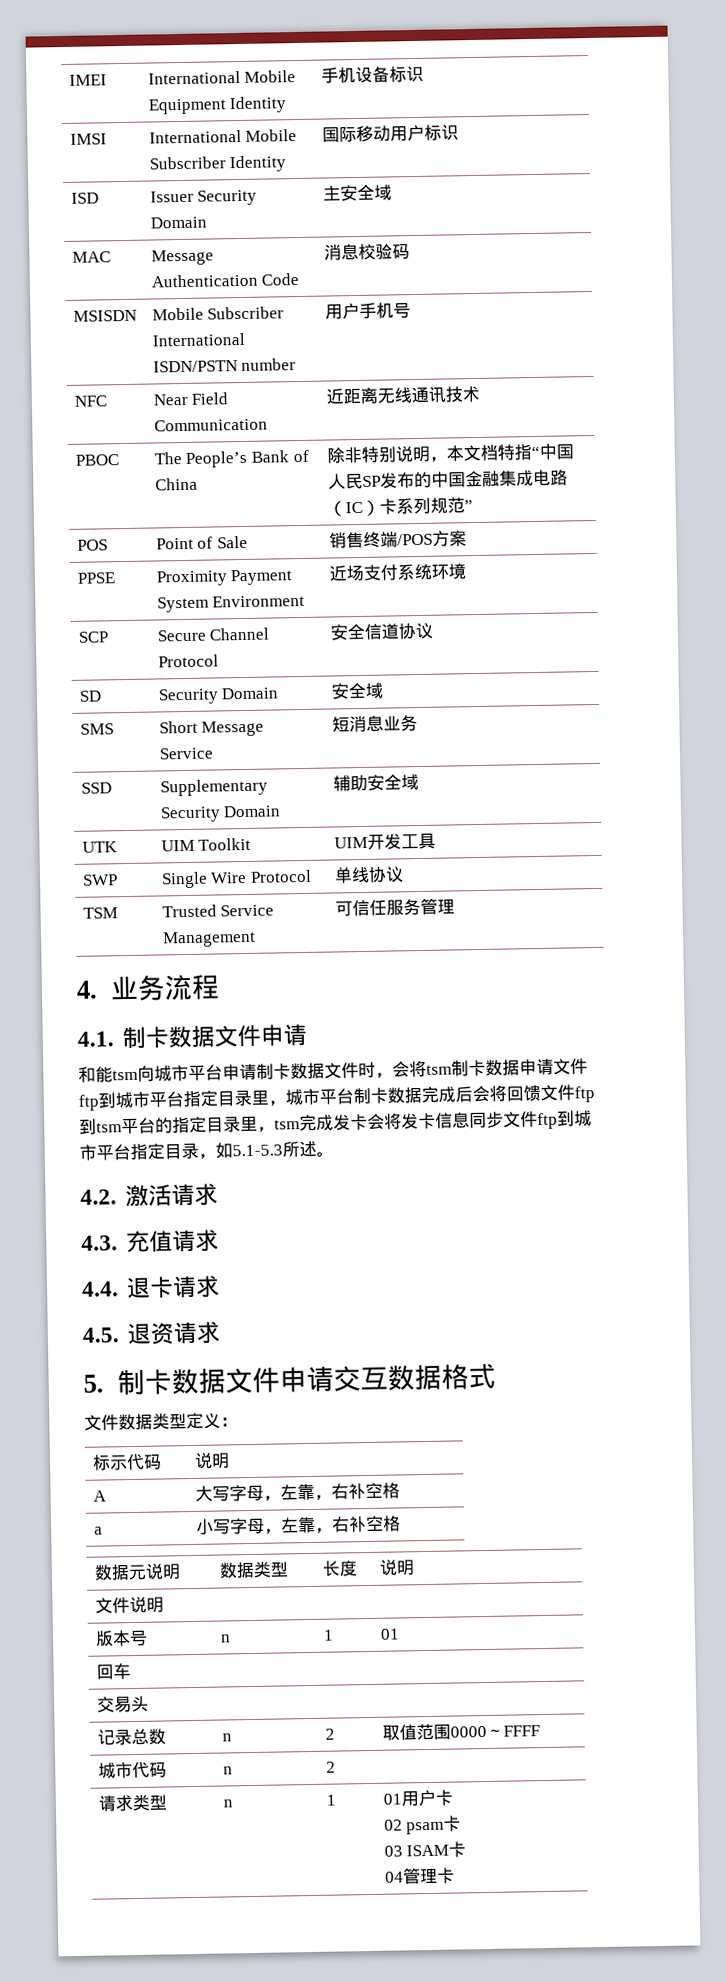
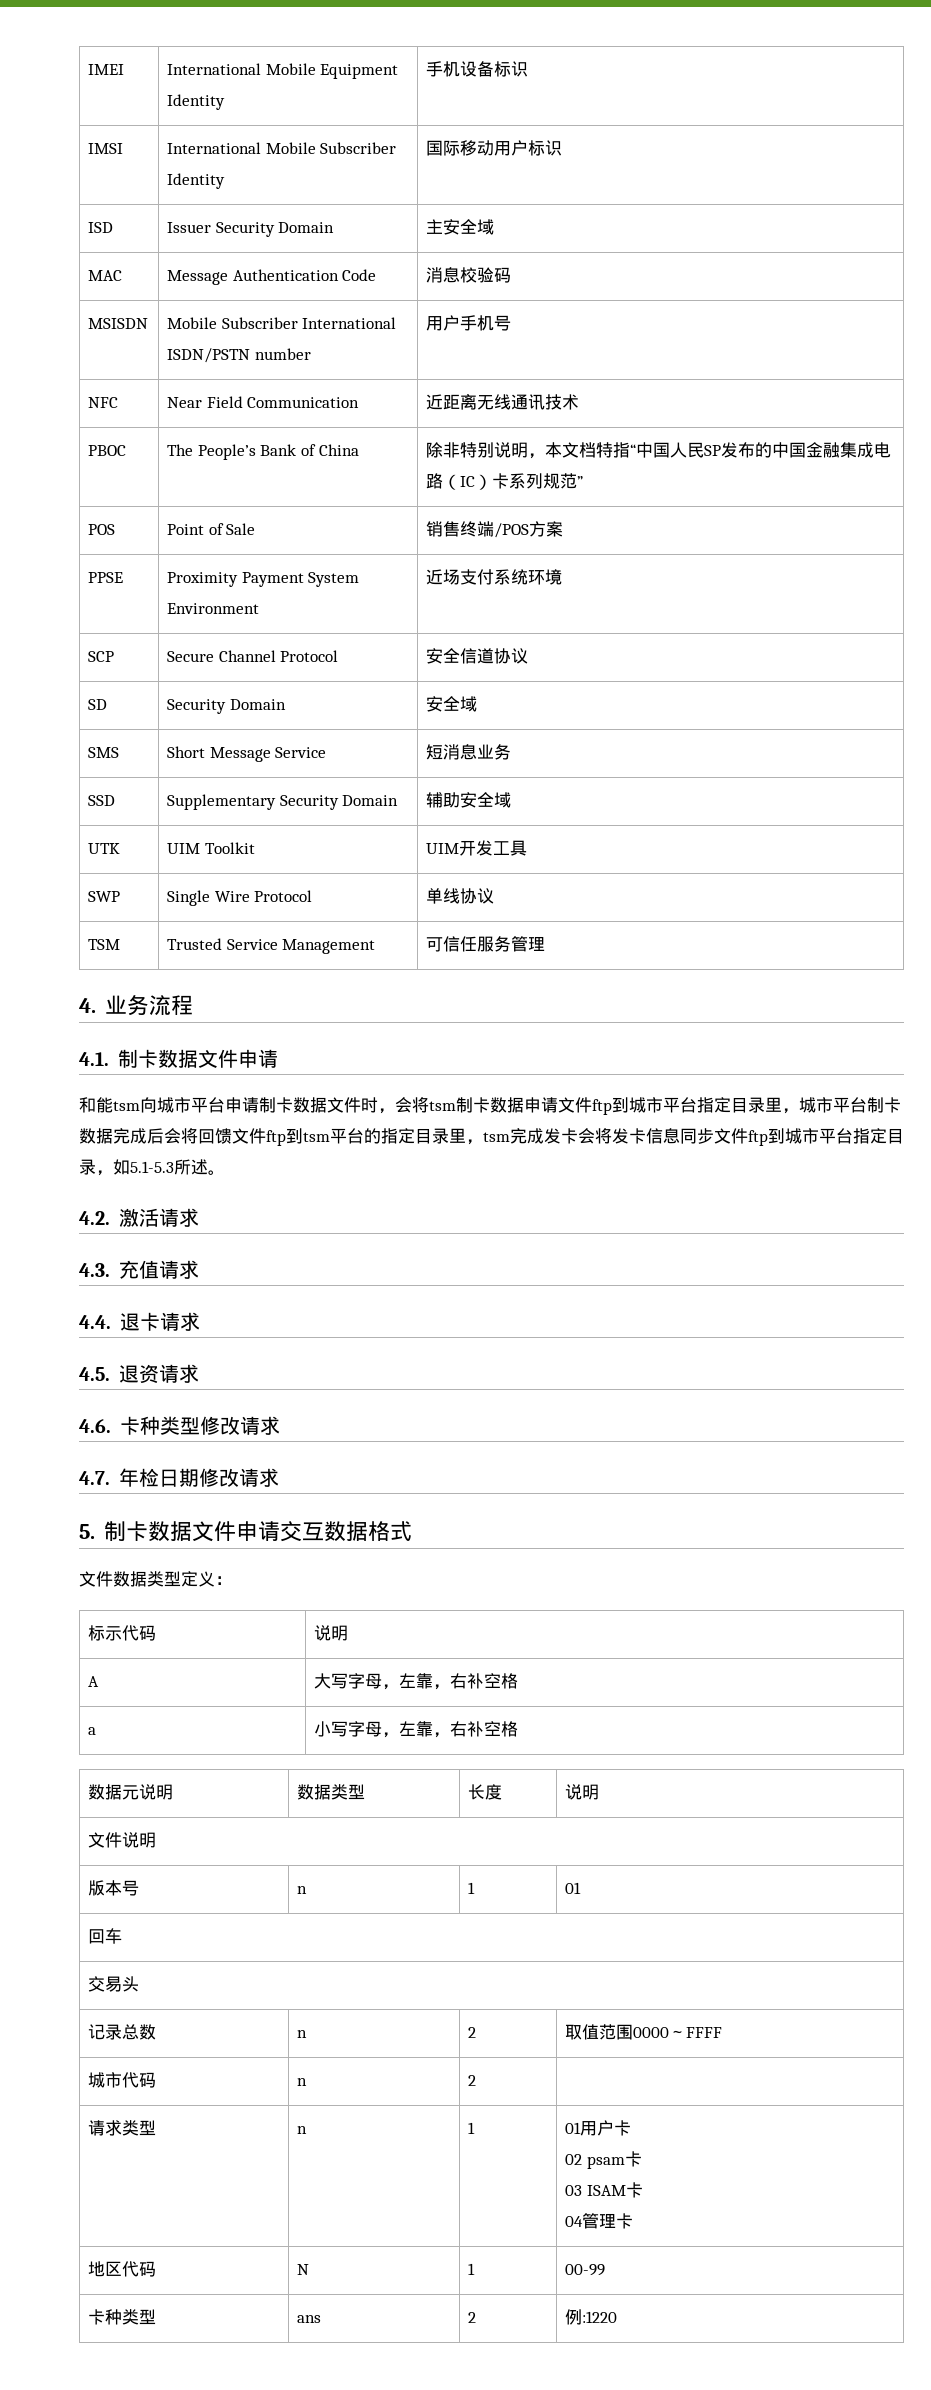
(221, 1332) none -> [79,1416,280,1435] [79,1468,279,1487] // 4.6.卡种类型修改请求 // 4.7.年检日期修改请求
(455, 1875) none -> [88,2261,157,2277] [297,2264,310,2275] [468,2263,476,2275] [565,2264,606,2276] [88,2309,157,2325] [297,2315,322,2323] [468,2312,477,2323] [565,2309,618,2325] // 地区代码 | N | 1 | 00-99 // 卡种类型 | ans | 2 | 例:1220

